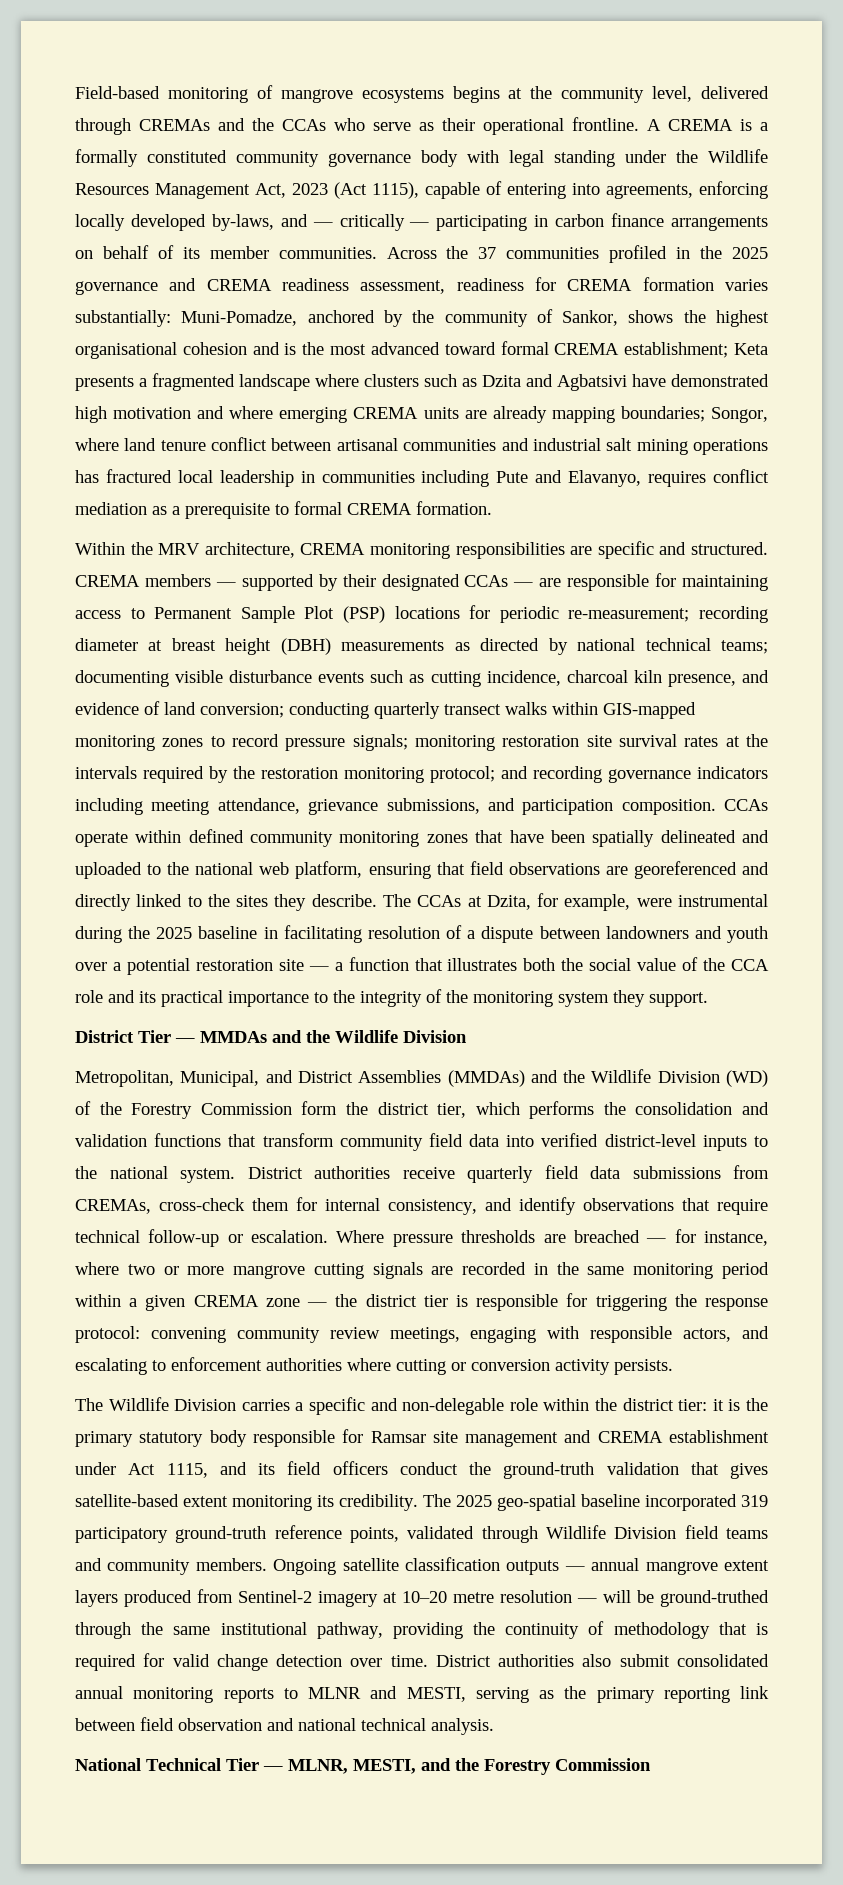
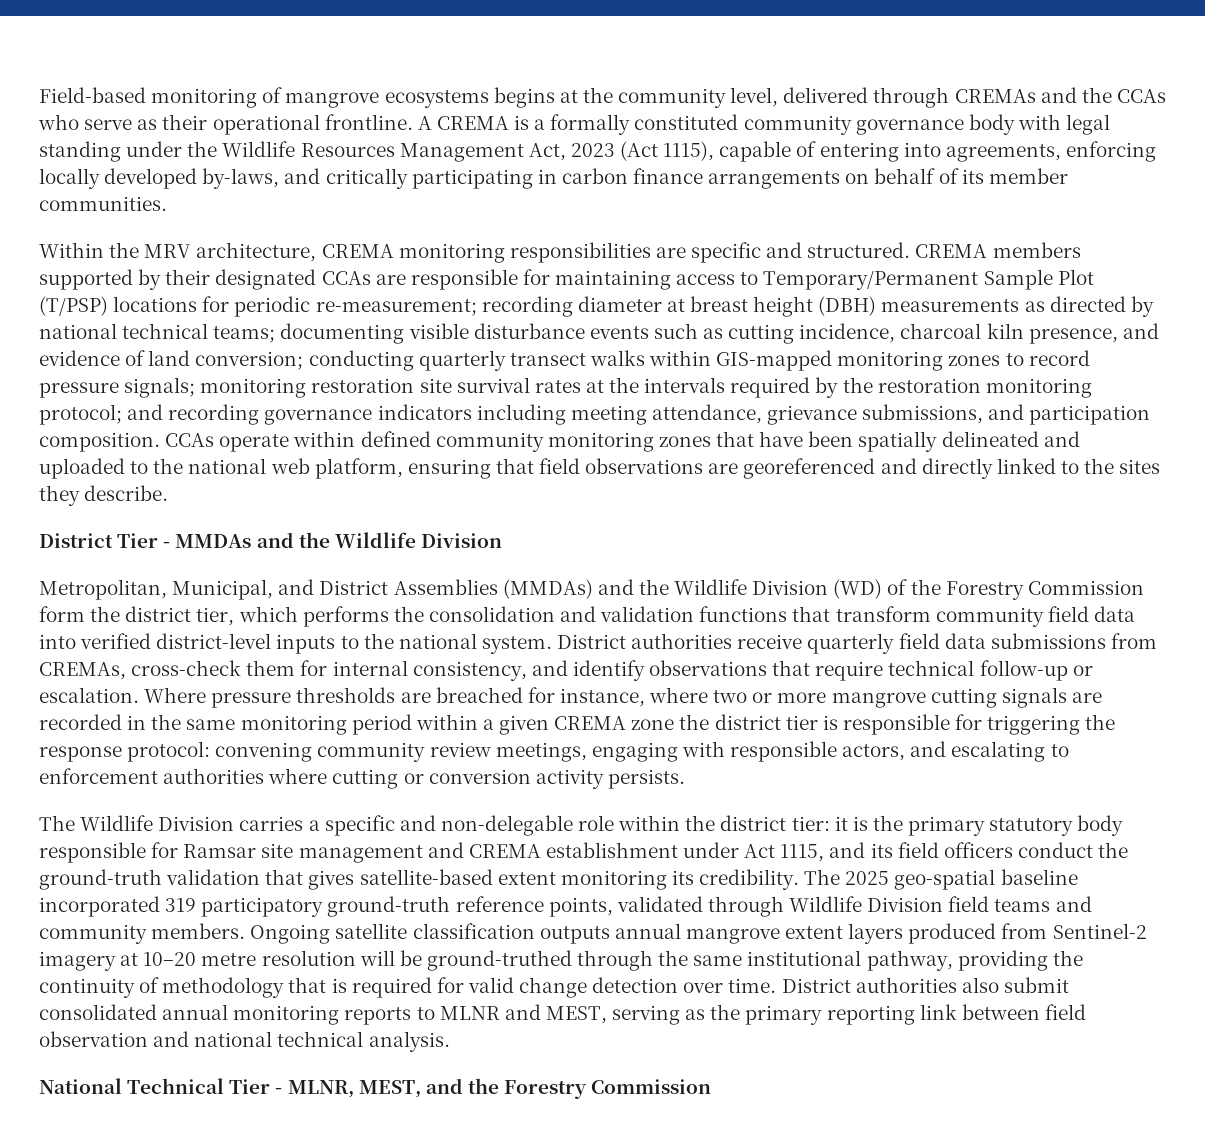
[312,214,430,231] — critically — -> [325,168,408,189] critically
[386,245,768,263] [75,277,768,295] [75,309,769,327] [75,341,768,359] [75,373,769,391] [75,406,768,423] [75,437,769,455] [75,469,769,487] [75,501,492,519] Across the 37 communities profiled in the 2025 governance and CREMA readiness assessment, readiness for CREMA formation varies substantially: Muni-Pomadze, anchored by the community of Sankor, shows the highest organisational cohesion and is the most advanced toward formal CREMA establishment; Keta presents a fragmented landscape where clusters such as Dzita and Agbatsivi have demonstrated high motivation and where emerging CREMA units are already mapping boundaries; Songor, where land tenure conflict between artisanal communities and industrial salt mining operations has fractured local leadership in communities including Pute and Elavanyo, requires conflict mediation as a prerequisite to formal CREMA formation. -> (167, 203) none
[215,582,236,587] — -> (1081, 250) none
[513,582,534,587] — -> (371, 278) none
[154,607,233,619] Permanent -> [763,271,979,290] Temporary/Permanent
[343,606,385,623] (PSP) -> [39,296,108,316] (T/PSP)
[382,893,768,911] [75,925,768,943] [75,957,769,975] [75,989,708,1007] The CCAs at Dzita, for example, were instrumental during the 2025 baseline in facilitating resolution of a dispute between landowners and youth over a potential restoration site — a function that illustrates both the social value of the CCA role and its practical importance to the integrity of the monitoring system they support. -> (169, 493) none
[175,1038,195,1043] — -> [163,542,171,548] -
[646,1238,667,1243] — -> (523, 695) none
[307,1302,328,1307] — -> (675, 724) none
[564,1566,585,1571] — -> (610, 935) none
[577,1598,597,1603] — -> (356, 958) none
[406,1687,466,1702] MESTI, -> [545,1006,607,1024] MEST,
[263,1759,416,1774] — MLNR, MESTI, -> [275,1080,421,1098] - MLNR, MEST,

